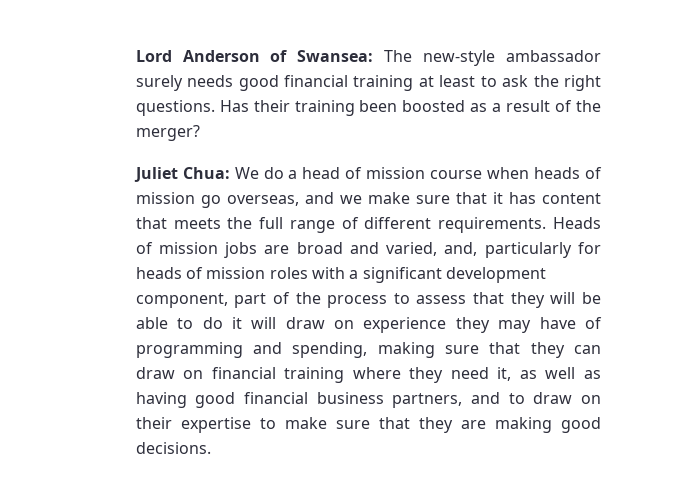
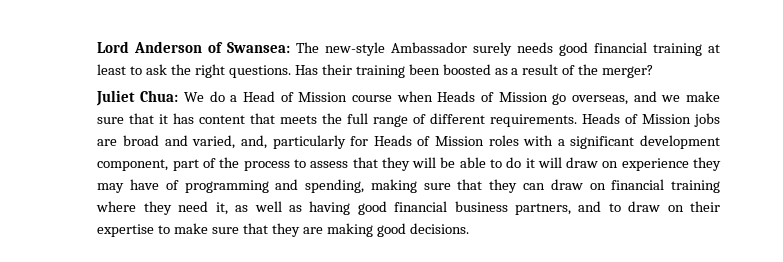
[506,50,601,62] ambassador -> [391,42,468,53] Ambassador
[302,167,602,179] [135,192,195,204] head of mission course when heads of mission -> [242,91,548,102] Head of Mission course when Heads of Mission
[158,242,218,254] mission -> [642,114,692,124] Mission
[135,267,266,279] heads of mission -> [373,135,484,146] Heads of Mission

